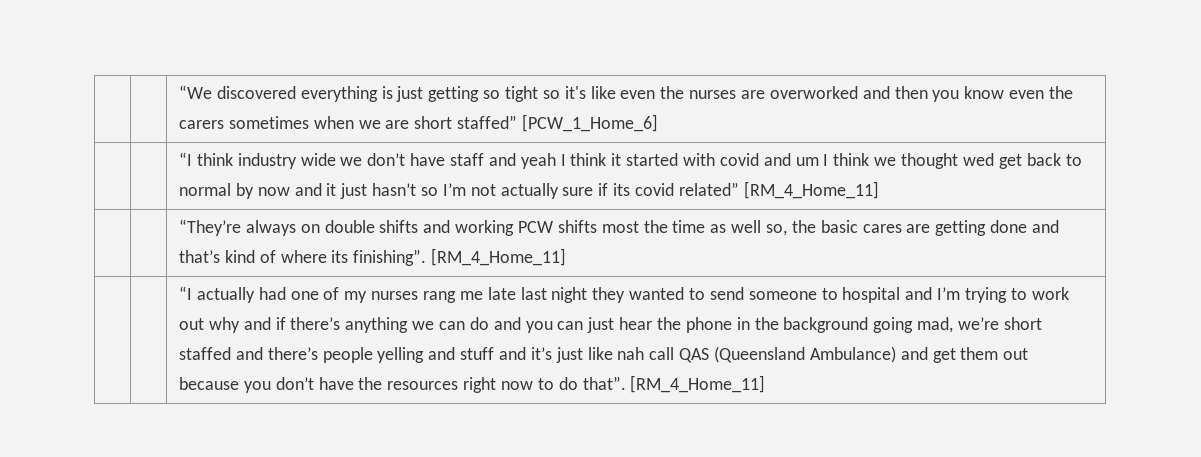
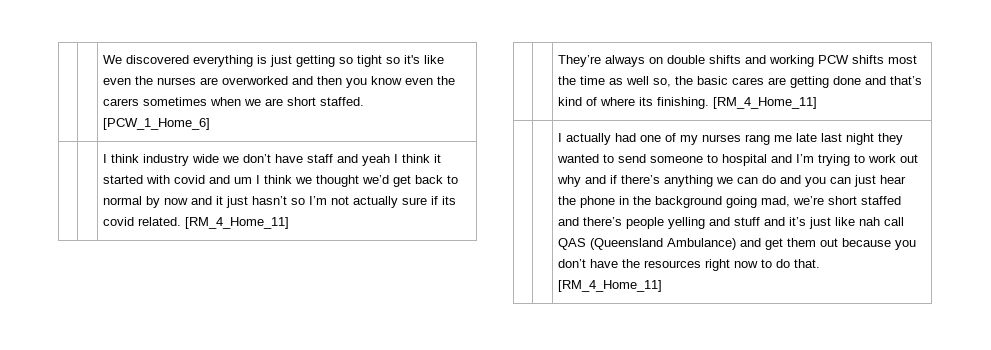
[179,85,213,99] | | “We -> [103,55,123,64] | | We
[457,115,518,129] staffed” -> [320,97,365,106] staffed.
[179,152,193,166] “I -> [103,154,108,163] I
[962,153,994,166] wed -> [362,175,390,184] we’d
[678,181,879,199] [179,219,242,236] related” [RM_4_Home_11] // | | “They’re -> [138,217,290,229] [558,55,602,67] related. [RM_4_Home_11] // | | They’re
[353,248,567,266] [179,286,193,300] finishing”. [RM_4_Home_11] // | | “I -> [657,97,818,109] [558,133,563,142] finishing. [RM_4_Home_11] // | | I
[582,376,626,390] that”. -> [794,259,821,268] that.

